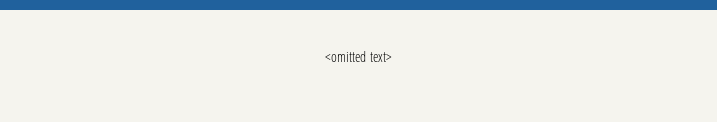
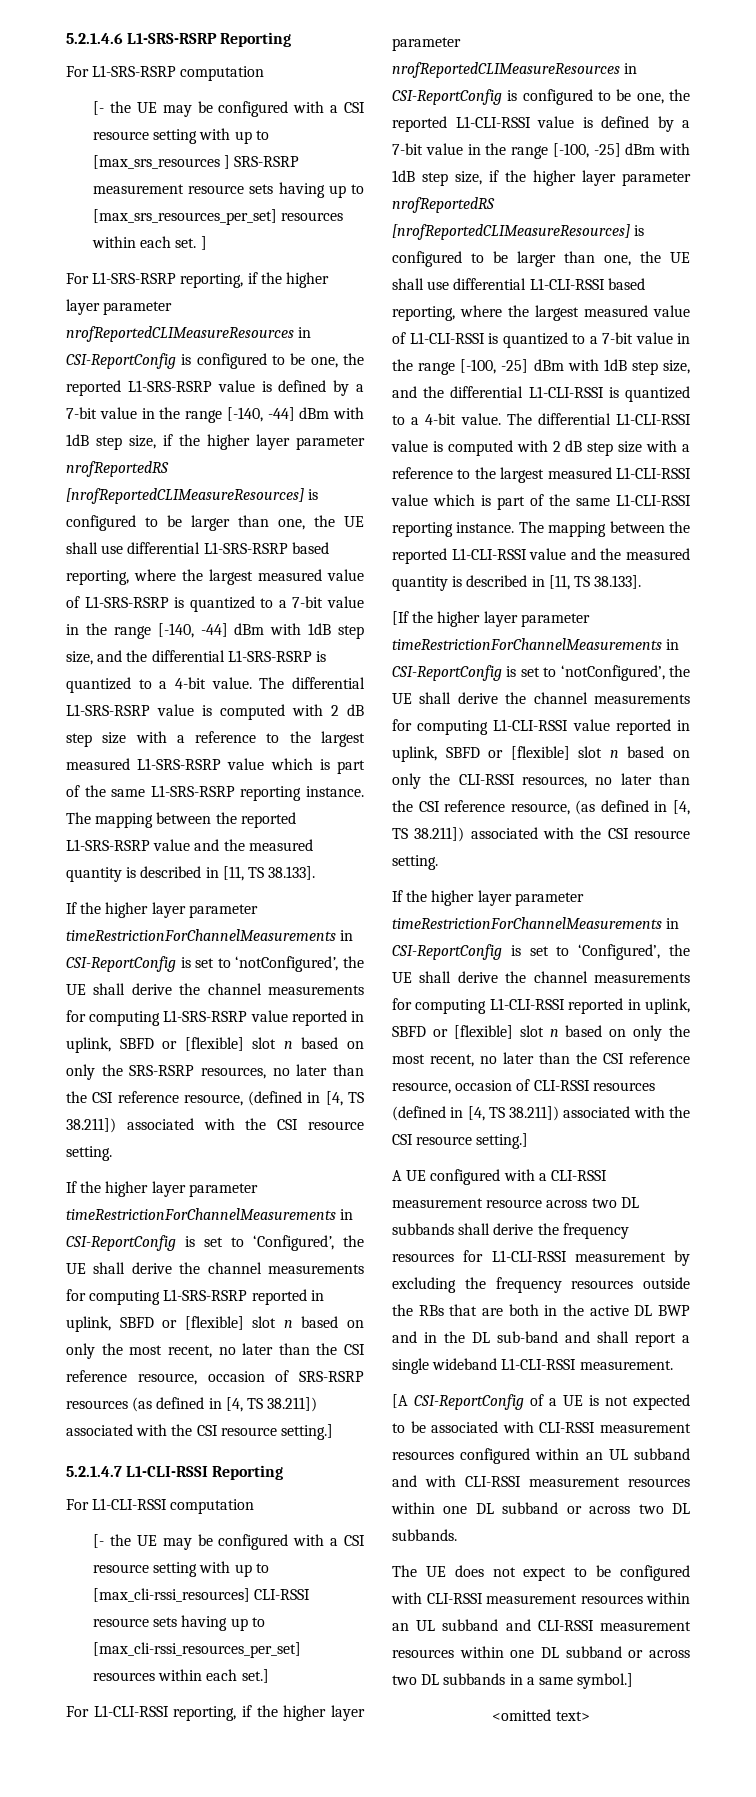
(325, 56) none -> [66,32,292,47] [66,65,265,81] [93,101,365,117] [93,128,269,144] [93,155,300,169] [93,182,364,198] [93,209,344,225] [92,236,207,250] [66,272,329,288] [66,299,173,315] [66,326,312,342] [66,353,364,369] [66,380,364,396] [66,407,364,423] [66,434,365,450] [66,461,169,477] [66,488,319,504] [66,515,364,531] [66,542,329,554] [66,569,364,585] [66,596,364,612] [66,623,364,639] [66,650,326,665] [66,677,365,693] [66,704,364,720] [66,731,365,747] [66,758,365,774] [66,785,364,801] [66,812,296,828] [66,839,313,851] [66,866,316,882] [66,902,258,918] [66,929,354,941] [66,956,364,972] [66,983,364,995] [66,1010,364,1026] [66,1037,364,1053] [66,1064,364,1080] [66,1091,364,1106] [66,1118,364,1133] [66,1146,112,1161] [66,1181,258,1197] [66,1208,354,1220] [66,1235,364,1251] [66,1262,364,1274] [66,1289,324,1305] [66,1316,364,1332] [66,1343,365,1359] [66,1370,364,1385] [66,1397,318,1412] [66,1424,333,1440] [66,1465,284,1480] [66,1498,255,1514] [93,1534,365,1550] [93,1561,269,1577] [93,1588,311,1602] [93,1615,265,1631] [93,1642,302,1658] [93,1669,269,1683] [66,1705,365,1721] [392,37,461,51] [392,62,638,78] [392,89,690,105] [392,116,690,132] [392,143,690,159] [392,170,691,186] [392,197,495,213] [392,224,645,240] [392,251,690,267] [392,278,645,290] [392,305,690,321] [392,332,690,348] [392,359,690,375] [392,386,690,402] [392,413,691,425] [391,440,690,456] [392,467,691,483] [391,494,691,510] [392,521,690,537] [392,548,690,564] [392,575,642,591] [392,611,590,627] [392,638,680,650] [392,665,690,681] [392,692,690,704] [392,719,690,735] [392,746,690,762] [392,773,690,789] [392,800,690,815] [392,827,690,842] [392,855,438,870] [392,890,584,906] [392,917,680,929] [392,944,690,960] [392,971,690,983] [392,998,690,1014] [392,1025,690,1041] [392,1052,690,1067] [392,1079,655,1094] [392,1106,690,1121] [392,1133,529,1149] [392,1169,607,1185] [392,1197,639,1208] [392,1223,629,1239] [392,1250,690,1266] [392,1277,690,1293] [392,1304,690,1316] [392,1331,690,1347] [392,1358,673,1374] [392,1394,690,1410] [392,1421,691,1433] [392,1448,690,1464] [392,1475,690,1487] [391,1502,690,1514] [392,1529,457,1541] [392,1565,690,1581] [391,1592,690,1604] [392,1619,691,1631] [392,1646,690,1658] [392,1673,634,1689] 5.2.1.4.6 L1-SRS-RSRP Reporting // For L1-SRS-RSRP computation // [- the UE may be configured with a CSI resource setting with up to [max_srs_resources ] SRS-RSRP measurement resource sets having up to [max_srs_resources_per_set] resources within each set. ] // For L1-SRS-RSRP reporting, if the higher layer parameter nrofReportedCLIMeasureResources in CSI-ReportConfig is configured to be one, the reported L1-SRS-RSRP value is defined by a 7-bit value in the range [-140, -44] dBm with 1dB step size, if the higher layer parameter nrofReportedRS [nrofReportedCLIMeasureResources] is configured to be larger than one, the UE shall use differential L1-SRS-RSRP based reporting, where the largest measured value of L1-SRS-RSRP is quantized to a 7-bit value in the range [-140, -44] dBm with 1dB step size, and the differential L1-SRS-RSRP is quantized to a 4-bit value. The differential L1-SRS-RSRP value is computed with 2 dB step size with a reference to the largest measured L1-SRS-RSRP value which is part of the same L1-SRS-RSRP reporting instance. The mapping between the reported L1-SRS-RSRP value and the measured quantity is described in [11, TS 38.133]. // If the higher layer parameter timeRestrictionForChannelMeasurements in CSI-ReportConfig is set to ‘notConfigured’, the UE shall derive the channel measurements for computing L1-SRS-RSRP value reported in uplink, SBFD or [flexible] slot n based on only the SRS-RSRP resources, no later than the CSI reference resource, (defined in [4, TS 38.211]) associated with the CSI resource setting. // If the higher layer parameter timeRestrictionForChannelMeasurements in CSI-ReportConfig is set to ‘Configured’, the UE shall derive the channel measurements for computing L1-SRS-RSRP reported in uplink, SBFD or [flexible] slot n based on only the most recent, no later than the CSI reference resource, occasion of SRS-RSRP resources (as defined in [4, TS 38.211]) associated with the CSI resource setting.] // 5.2.1.4.7 L1-CLI-RSSI Reporting // For L1-CLI-RSSI computation // [- the UE may be configured with a CSI resource setting with up to [max_cli-rssi_resources] CLI-RSSI resource sets having up to [max_cli-rssi_resources_per_set] resources within each set.] // For L1-CLI-RSSI reporting, if the higher layer parameter nrofReportedCLIMeasureResources in CSI-ReportConfig is configured to be one, the reported L1-CLI-RSSI value is defined by a 7-bit value in the range [-100, -25] dBm with 1dB step size, if the higher layer parameter nrofReportedRS [nrofReportedCLIMeasureResources] is configured to be larger than one, the UE shall use differential L1-CLI-RSSI based reporting, where the largest measured value of L1-CLI-RSSI is quantized to a 7-bit value in the range [-100, -25] dBm with 1dB step size, and the differential L1-CLI-RSSI is quantized to a 4-bit value. The differential L1-CLI-RSSI value is computed with 2 dB step size with a reference to the largest measured L1-CLI-RSSI value which is part of the same L1-CLI-RSSI reporting instance. The mapping between the reported L1-CLI-RSSI value and the measured quantity is described in [11, TS 38.133]. // [If the higher layer parameter timeRestrictionForChannelMeasurements in CSI-ReportConfig is set to ‘notConfigured’, the UE shall derive the channel measurements for computing L1-CLI-RSSI value reported in uplink, SBFD or [flexible] slot n based on only the CLI-RSSI resources, no later than the CSI reference resource, (as defined in [4, TS 38.211]) associated with the CSI resource setting. // If the higher layer parameter timeRestrictionForChannelMeasurements in CSI-ReportConfig is set to ‘Configured’, the UE shall derive the channel measurements for computing L1-CLI-RSSI reported in uplink, SBFD or [flexible] slot n based on only the most recent, no later than the CSI reference resource, occasion of CLI-RSSI resources (defined in [4, TS 38.211]) associated with the CSI resource setting.] // A UE configured with a CLI-RSSI measurement resource across two DL subbands shall derive the frequency resources for L1-CLI-RSSI measurement by excluding the frequency resources outside the RBs that are both in the active DL BWP and in the DL sub-band and shall report a single wideband L1-CLI-RSSI measurement. // [A CSI-ReportConfig of a UE is not expected to be associated with CLI-RSSI measurement resources configured within an UL subband and with CLI-RSSI measurement resources within one DL subband or across two DL subbands. // The UE does not expect to be configured with CLI-RSSI measurement resources within an UL subband and CLI-RSSI measurement resources within one DL subband or across two DL subbands in a same symbol.] //

